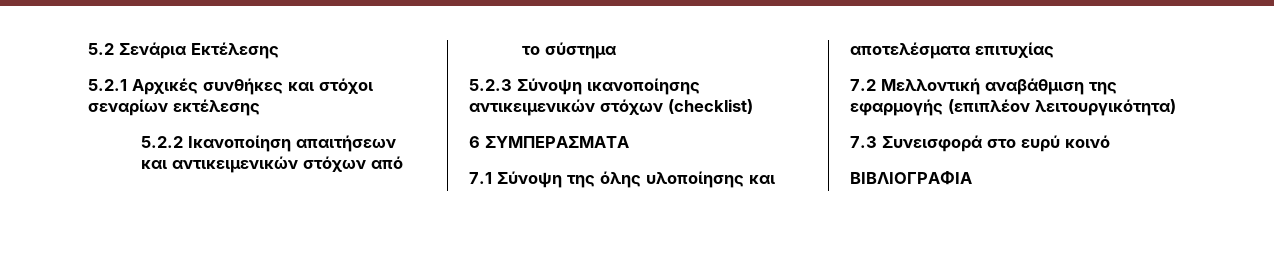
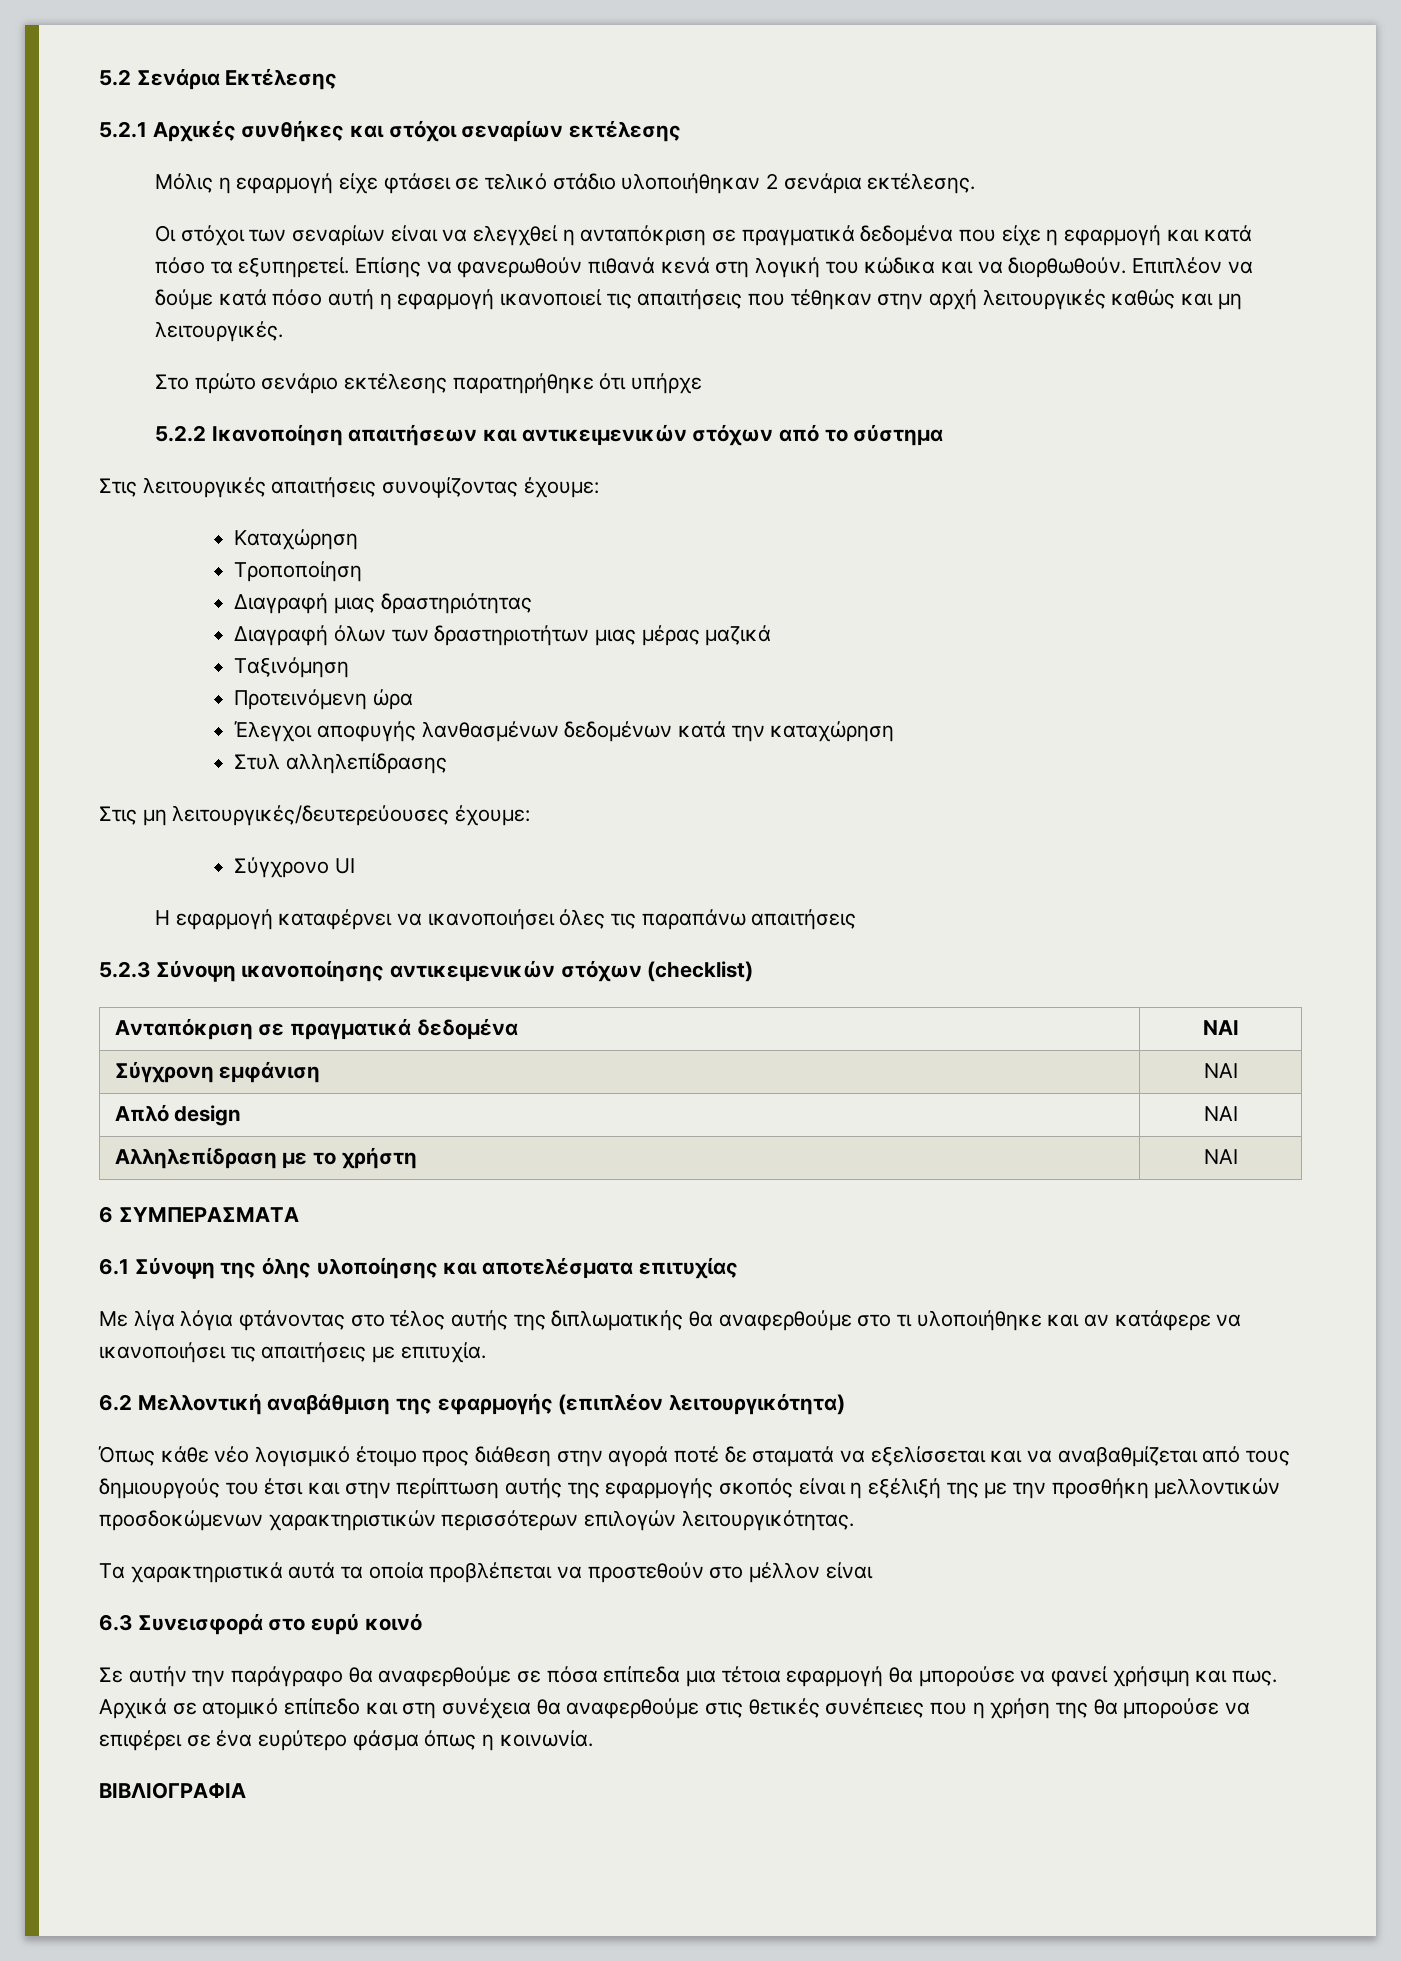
(260, 107) none -> [155,173,976,194] [155,225,1252,246] [155,257,1253,278] [155,289,1242,310] [155,321,284,342] [155,373,703,394] // Μόλις η εφαρμογή είχε φτάσει σε τελικό στάδιο υλοποιήθηκαν 2 σενάρια εκτέλεσης. // Οι στόχοι των σεναρίων είναι να ελεγχθεί η ανταπόκριση σε πραγματικά δεδομένα που είχε η εφαρμογή και κατά πόσο τα εξυπηρετεί. Επίσης να φανερωθούν πιθανά κενά στη λογική του κώδικα και να διορθωθούν. Επιπλέον να δούμε κατά πόσο αυτή η εφαρμογή ικανοποιεί τις απαιτήσεις που τέθηκαν στην αρχή λειτουργικές καθώς και μη λειτουργικές. // Στο πρώτο σενάριο εκτέλεσης παρατηρήθηκε ότι υπήρχε
(616, 50) none -> [99,477,599,498] [234,529,359,550] [234,561,363,582] [234,593,532,614] [234,625,772,646] [234,657,350,678] [234,689,413,710] [234,721,895,742] [234,753,447,774] [99,805,531,826] [234,857,355,878] [155,909,857,930] // Στις λειτουργικές απαιτήσεις συνοψίζοντας έχουμε: // Καταχώρηση // Τροποποίηση // Διαγραφή μιας δραστηριότητας // Διαγραφή όλων των δραστηριοτήτων μιας μέρας μαζικά // Ταξινόμηση // Προτεινόμενη ώρα // Έλεγχοι αποφυγής λανθασμένων δεδομένων κατά την καταχώρηση // Στυλ αλληλεπίδρασης // Στις μη λειτουργικές/δευτερεύουσες έχουμε: // Σύγχρονο UI // Η εφαρμογή καταφέρνει να ικανοποιήσει όλες τις παραπάνω απαιτήσεις
(753, 106) none -> [114,1018,518,1040] [1202,1020,1239,1035] [114,1061,321,1083] [1203,1063,1238,1078] [114,1104,242,1126] [1203,1106,1238,1121] [114,1147,417,1169] [1203,1149,1238,1164] // Ανταπόκριση σε πραγματικά δεδομένα | ΝΑΙ // Σύγχρονη εμφάνιση | ΝΑΙ // Απλό design | ΝΑΙ // Αλληλεπίδραση με το χρήστη | ΝΑΙ
[469,172,492,184] 7.1 -> [99,1258,129,1275] 6.1
[850,79,876,91] 7.2 -> [99,1310,1242,1331] [99,1342,486,1363] [99,1394,132,1411] Με λίγα λόγια φτάνοντας στο τέλος αυτής της διπλωματικής θα αναφερθούμε στο τι υλοποιήθηκε και αν κατάφερε να ικανοποιήσει τις απαιτήσεις με επιτυχία. // 6.2
[850,135,1110,152] 7.3 Συνεισφορά στο ευρύ κοινό -> [98,1446,1291,1467] [99,1478,1281,1499] [99,1510,854,1531] [99,1562,873,1583] [99,1613,422,1635] [99,1666,1278,1687] [99,1698,1251,1719] [99,1730,593,1751] Όπως κάθε νέο λογισμικό έτοιμο προς διάθεση στην αγορά ποτέ δε σταματά να εξελίσσεται και να αναβαθμίζεται από τους δημιουργούς του έτσι και στην περίπτωση αυτής της εφαρμογής σκοπός είναι η εξέλιξή της με την προσθήκη μελλοντικών προσδοκώμενων χαρακτηριστικών περισσότερων επιλογών λειτουργικότητας. // Τα χαρακτηριστικά αυτά τα οποία προβλέπεται να προστεθούν στο μέλλον είναι // 6.3 Συνεισφορά στο ευρύ κοινό // Σε αυτήν την παράγραφο θα αναφερθούμε σε πόσα επίπεδα μια τέτοια εφαρμογή θα μπορούσε να φανεί χρήσιμη και πως. Αρχικά σε ατομικό επίπεδο και στη συνέχεια θα αναφερθούμε στις θετικές συνέπειες που η χρήση της θα μπορούσε να επιφέρει σε ένα ευρύτερο φάσμα όπως η κοινωνία.

